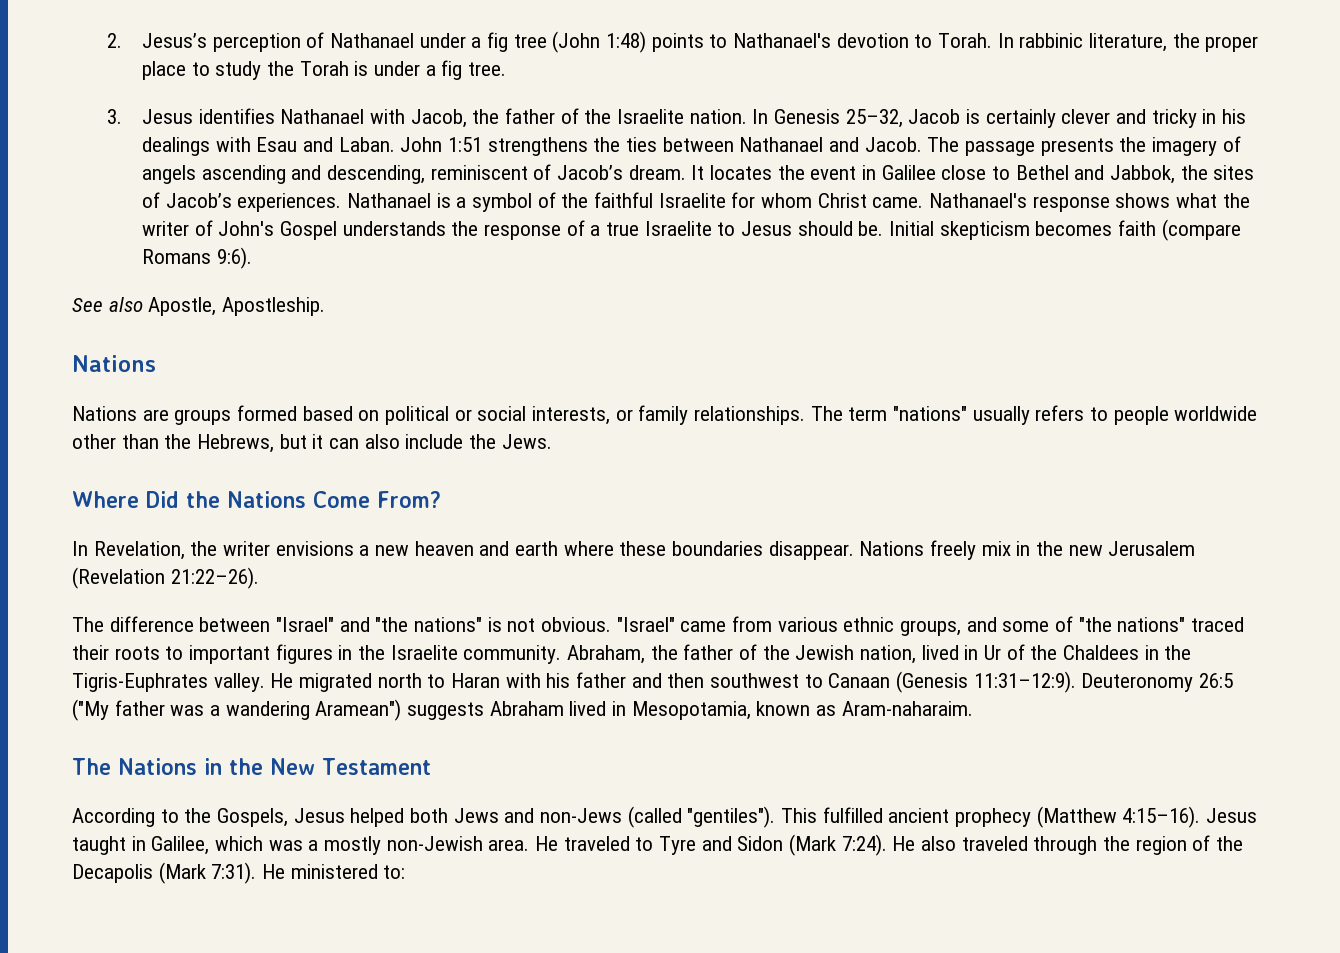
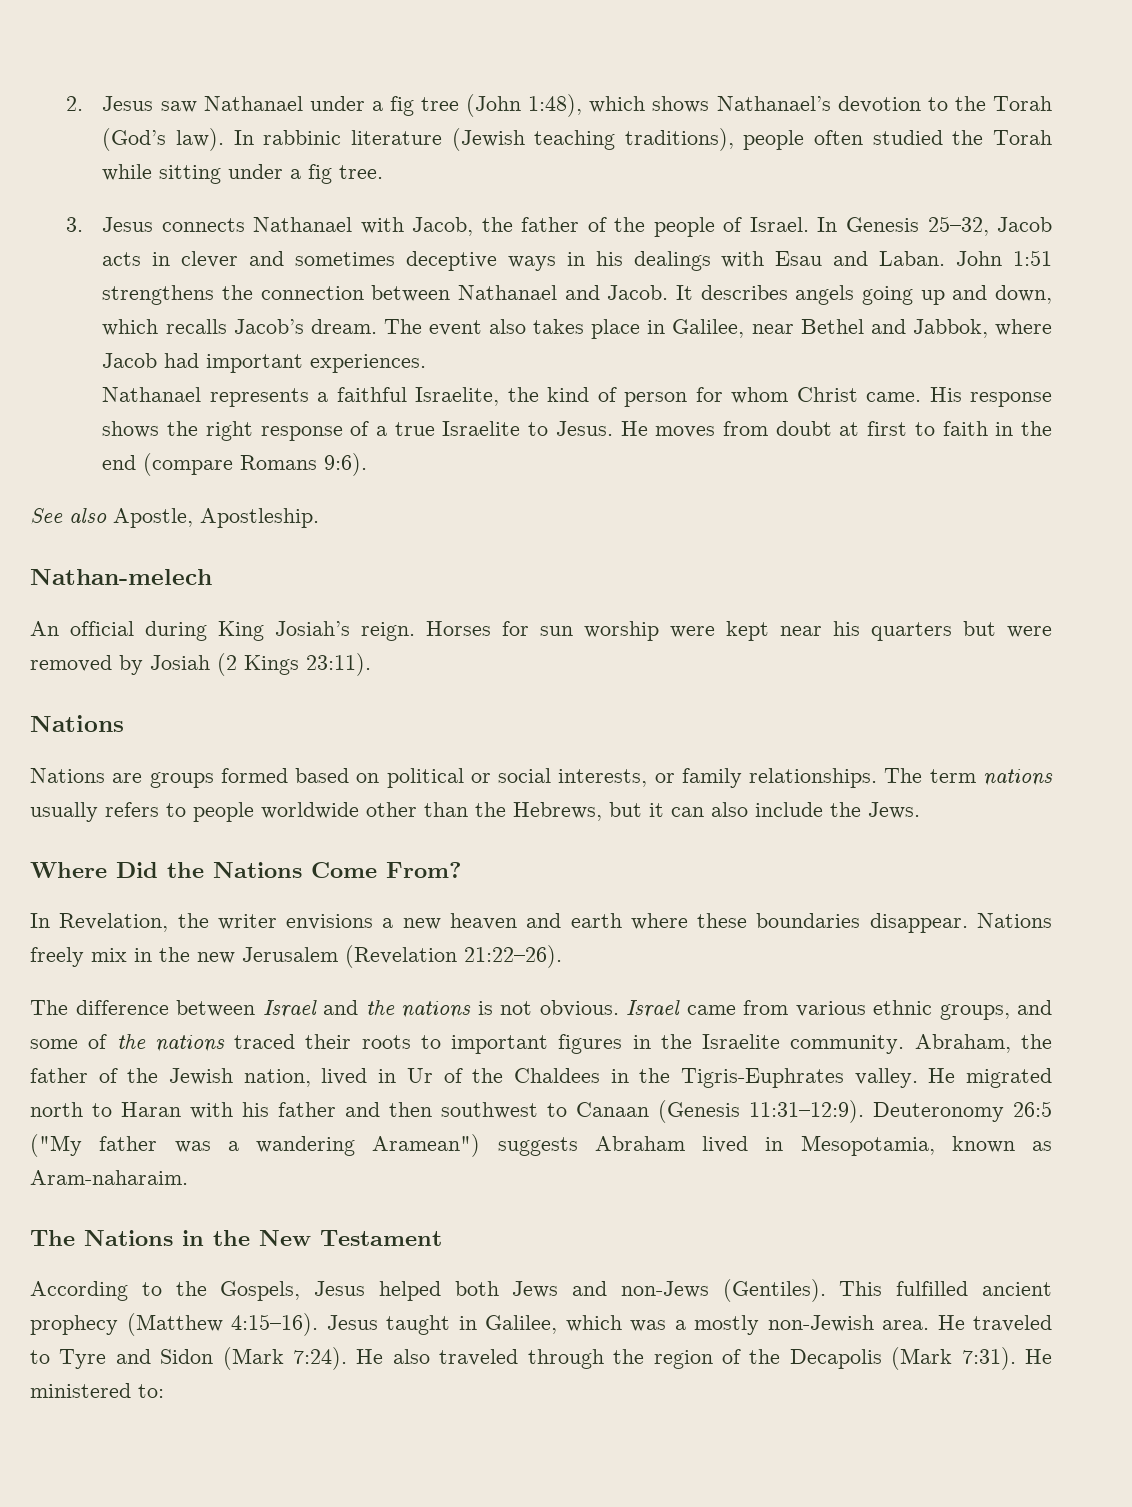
[142,32,325,52] Jesus’s perception of -> [102,96,197,113] Jesus saw
[606,31,1259,53] [142,61,369,80] 1:48) points to Nathanael's devotion to Torah. In rabbinic literature, the proper place to study the Torah is -> [528,94,1052,117] [102,128,1052,151] [102,164,222,184] 1:48), which shows Nathanael’s devotion to the Torah (God’s law). In rabbinic literature (Jewish teaching traditions), people often studied the Torah while sitting
[198,108,275,124] identifies -> [161,218,245,232] connects
[617,109,747,124] Israelite nation. -> [653,217,809,237] people of Israel.
[966,109,1197,128] is certainly clever and tricky -> [102,251,556,271] acts in clever and sometimes deceptive ways
[626,137,658,152] ties -> [260,286,364,300] connection
[927,136,1241,156] [142,164,1255,184] [142,192,726,212] The passage presents the imagery of angels ascending and descending, reminiscent of Jacob’s dream. It locates the event in Galilee close to Bethel and Jabbok, the sites of Jacob’s experiences. Nathanael is a symbol of the faithful Israelite -> [676,285,1052,305] [102,319,1052,339] [102,353,427,373] [102,387,688,407] It describes angels going up and down, which recalls Jacob’s dream. The event also takes place in Galilee, near Bethel and Jabbok, where Jacob had important experiences. // Nathanael represents a faithful Israelite, the kind of person
[929,193,1028,208] Nathanael's -> [929,387,962,402] His
[1176,193,1250,208] [142,220,479,240] what the writer of John's Gospel understands the -> [167,421,253,441] the right
[741,220,1157,240] Jesus should be. Initial skepticism becomes faith -> [555,421,1052,438] [102,455,137,470] Jesus. He moves from doubt at first to faith in the end
(326, 306) none -> [30,568,212,585] [30,621,1052,641] [30,653,371,676] // Nathan-melech // An official during King Josiah’s reign. Horses for sun worship were kept near his quarters but were removed by Josiah (2 Kings 23:11).
[893,406,968,421] "nations" -> [982,769,1053,786] nations
[276,617,483,632] "Israel" and "the nations" -> [262,1000,471,1018] Israel and the nations
[616,617,675,632] "Israel" -> [626,1000,680,1018] Israel
[1078,617,1186,632] "the nations" -> [116,1034,225,1052] the nations
[627,806,776,828] (called "gentiles"). -> [722,1279,826,1302] (Gentiles).

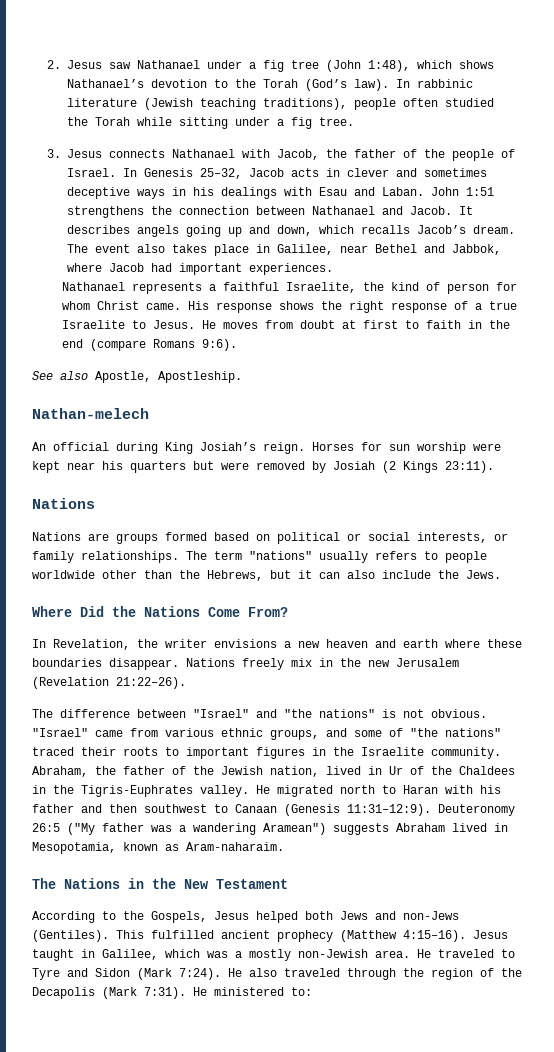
[982,769,1053,786] nations -> [249,551,312,560] "nations"
[262,1000,471,1018] Israel and the nations -> [193,709,375,718] "Israel" and "the nations"
[626,1000,680,1018] Israel -> [32,728,88,737] "Israel"
[116,1034,225,1052] the nations -> [410,728,501,737] "the nations"

